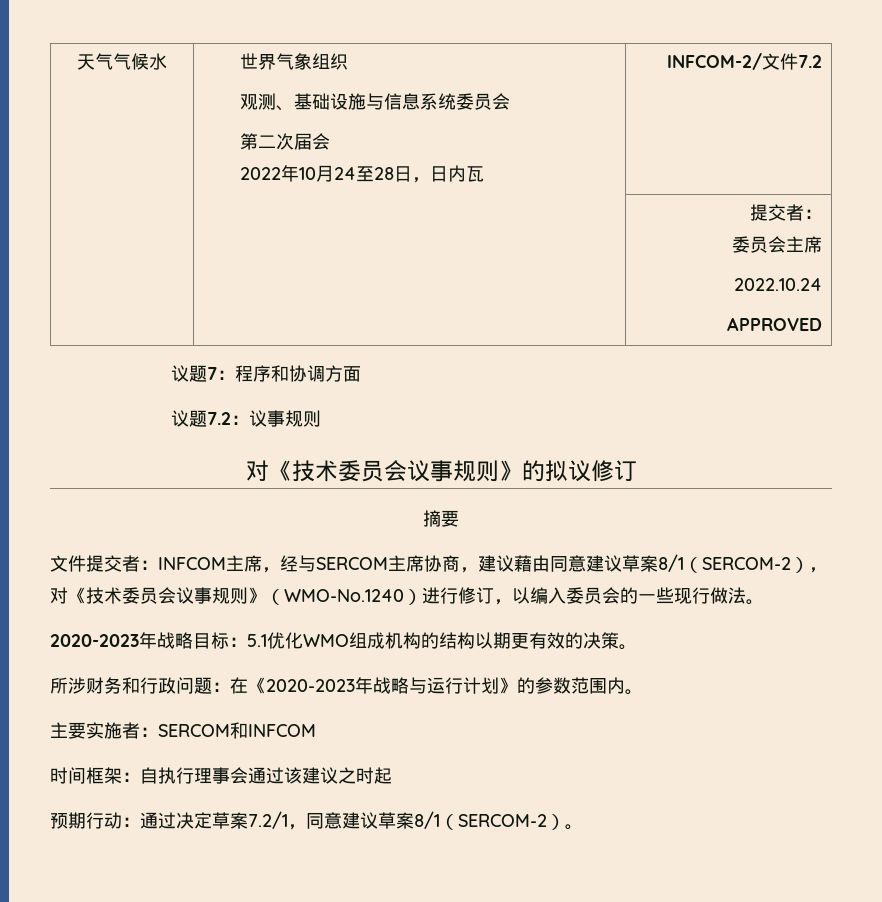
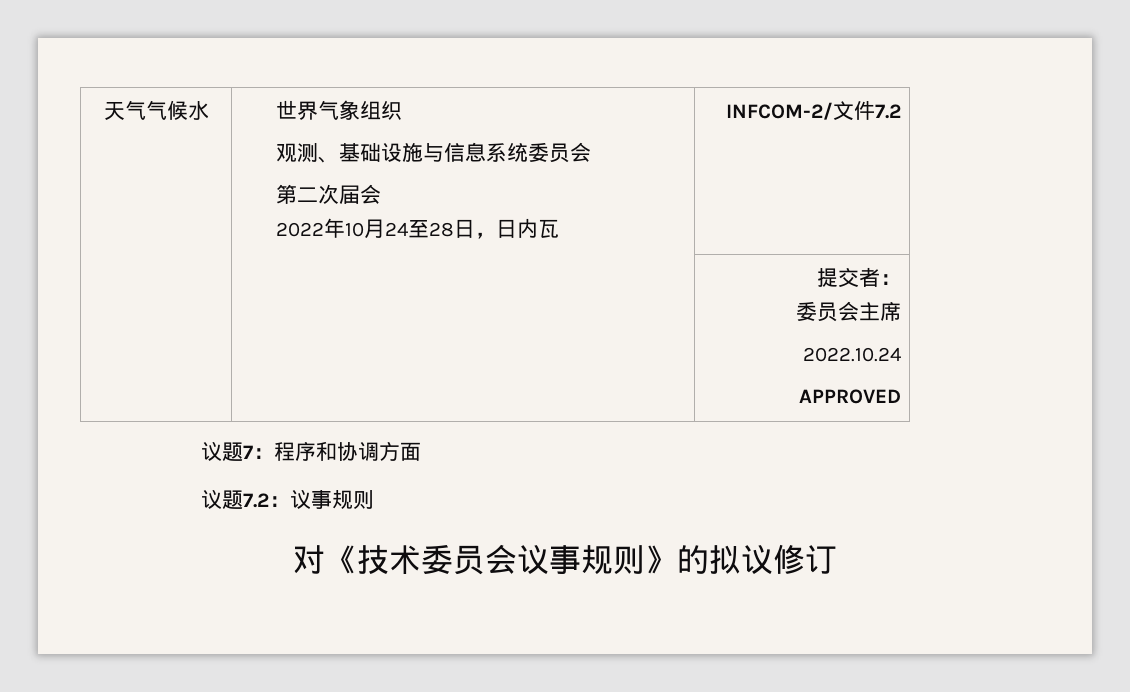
[423,510,459,527] [50,554,827,573] [50,587,764,605] [50,632,637,650] [50,677,643,695] [50,722,316,739] [50,767,392,784] [50,811,583,830] // 摘要 // 文件提交者：INFCOM主席，经与SERCOM主席协商，建议藉由同意建议草案8/1（SERCOM-2），对《技术委员会议事规则》（WMO-No.1240）进行修订，以编入委员会的一些现行做法。 // 2020-2023年战略目标：5.1优化WMO组成机构的结构以期更有效的决策。 // 所涉财务和行政问题：在《2020-2023年战略与运行计划》的参数范围内。 // 主要实施者：SERCOM和INFCOM // 时间框架：自执行理事会通过该建议之时起 // 预期行动：通过决定草案7.2/1，同意建议草案8/1（SERCOM-2）。 -> (837, 559) none

